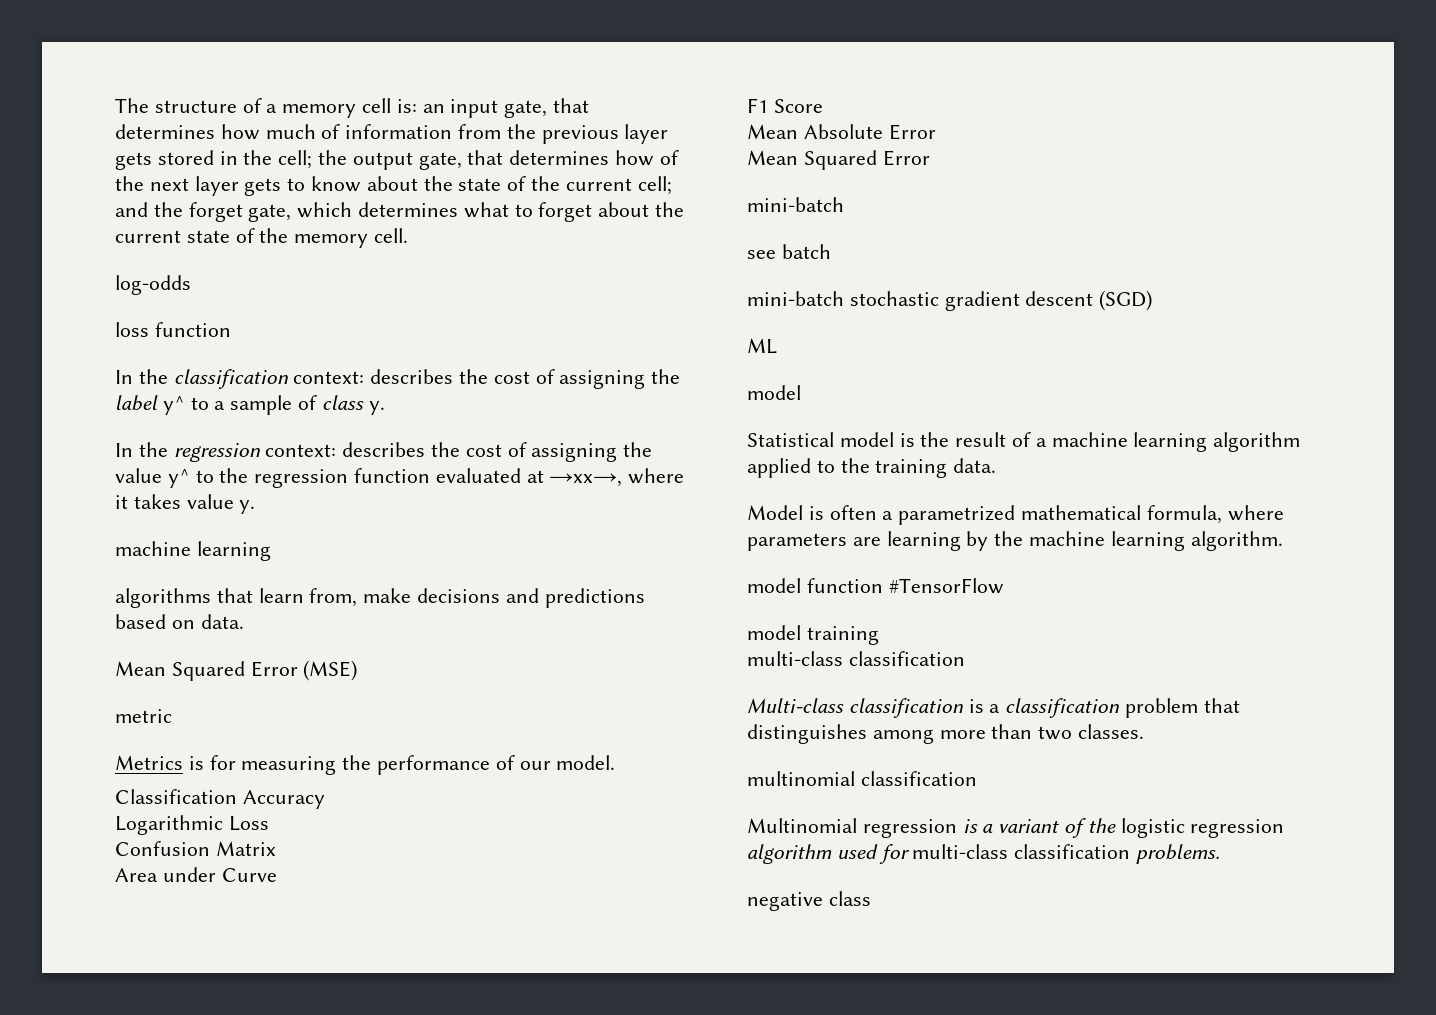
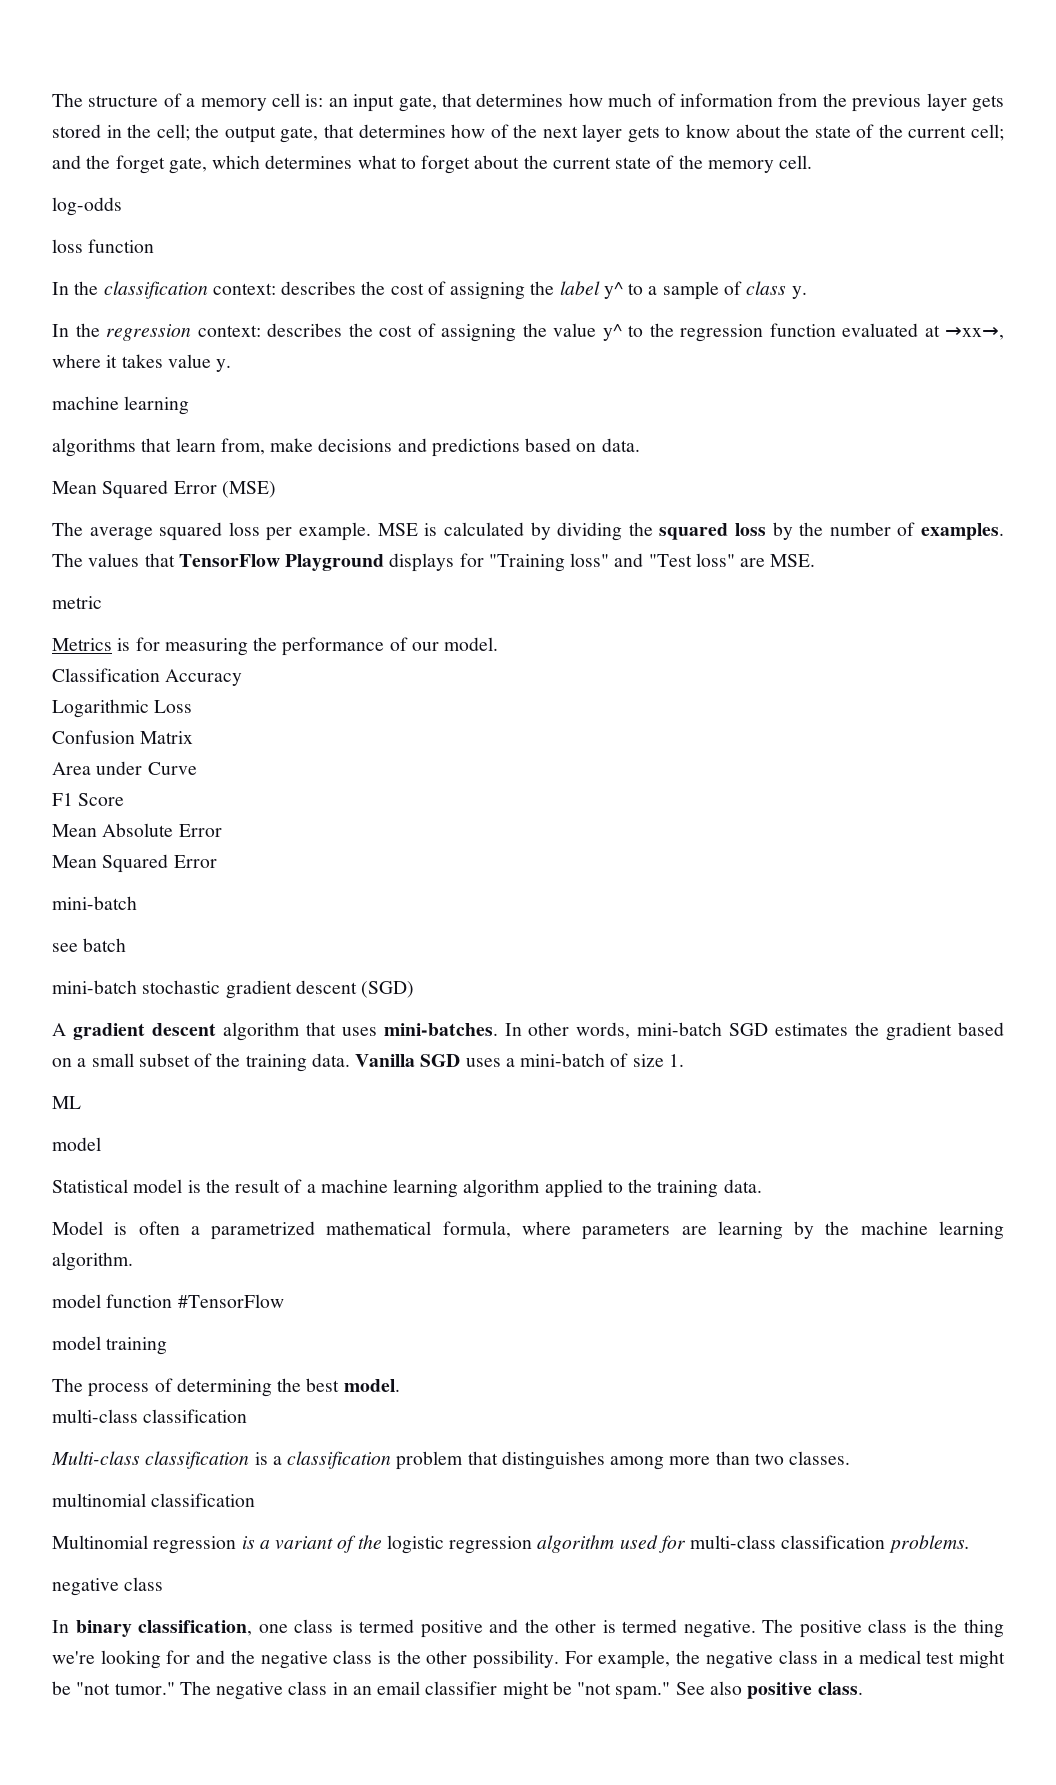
(358, 670) none -> [52,522,1004,541] [52,553,816,572] // The average squared loss per example. MSE is calculated by dividing the squared loss by the number of examples. The values that TensorFlow Playground displays for "Training loss" and "Test loss" are MSE.
(1153, 300) none -> [52,1022,1004,1041] [52,1053,684,1072] // A gradient descent algorithm that uses mini-batches. In other words, mini-batch SGD estimates the gradient based on a small subset of the training data. Vanilla SGD uses a mini-batch of size 1.
(879, 635) none -> [52,1378,400,1397] // The process of determining the best model.
(871, 898) none -> [52,1619,1004,1638] [52,1650,1006,1669] [52,1681,863,1700] // In binary classification, one class is termed positive and the other is termed negative. The positive class is the thing we're looking for and the negative class is the other possibility. For example, the negative class in a medical test might be "not tumor." The negative class in an email classifier might be "not spam." See also positive class.

